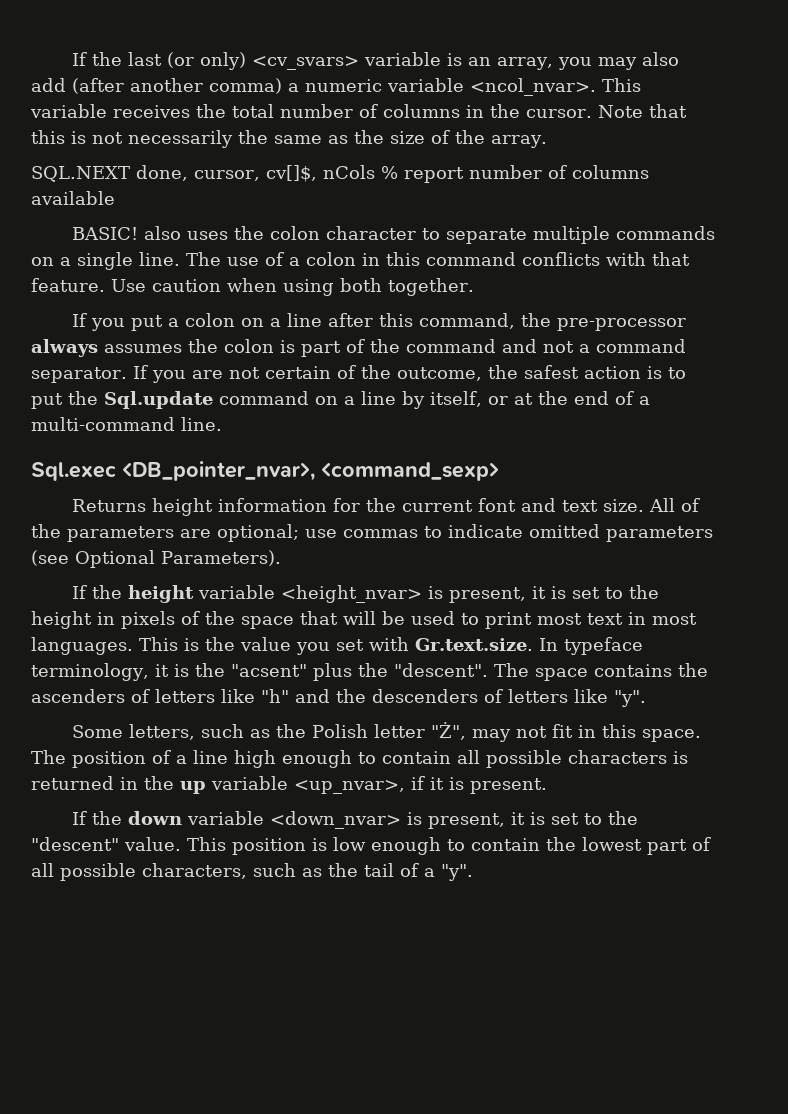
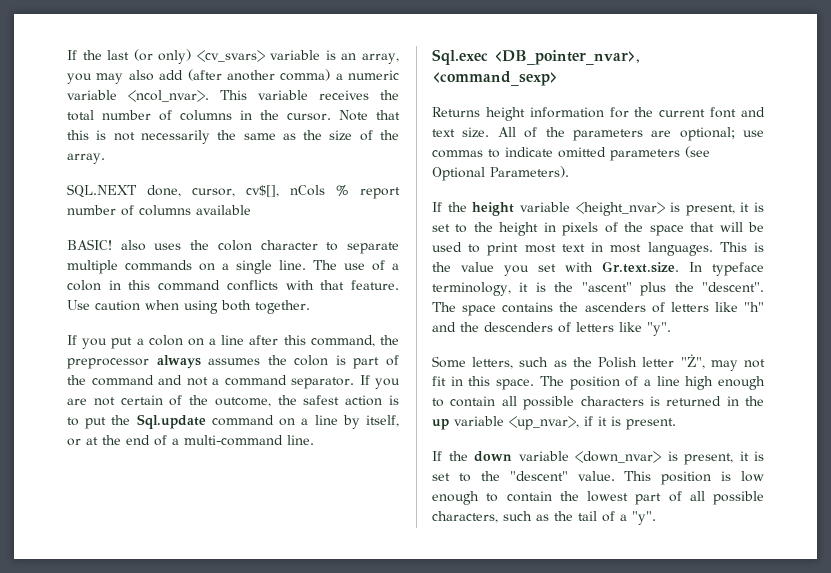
[265,165,317,182] cv[]$, -> [246,185,279,197] cv$[],
[556,318,686,331] pre-processor -> [67,358,149,369] preprocessor
[230,664,307,677] "acsent" -> [581,282,632,292] "ascent"

